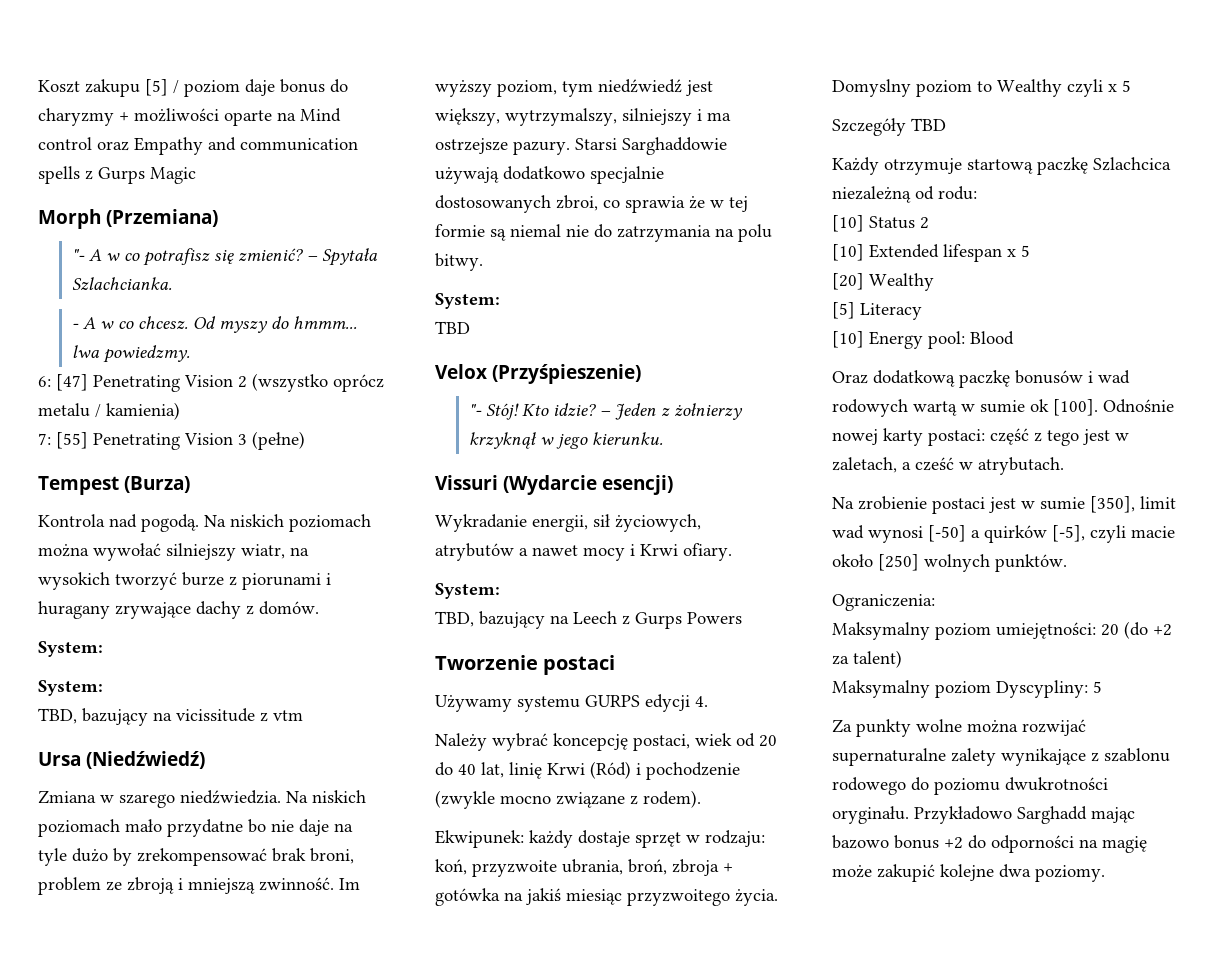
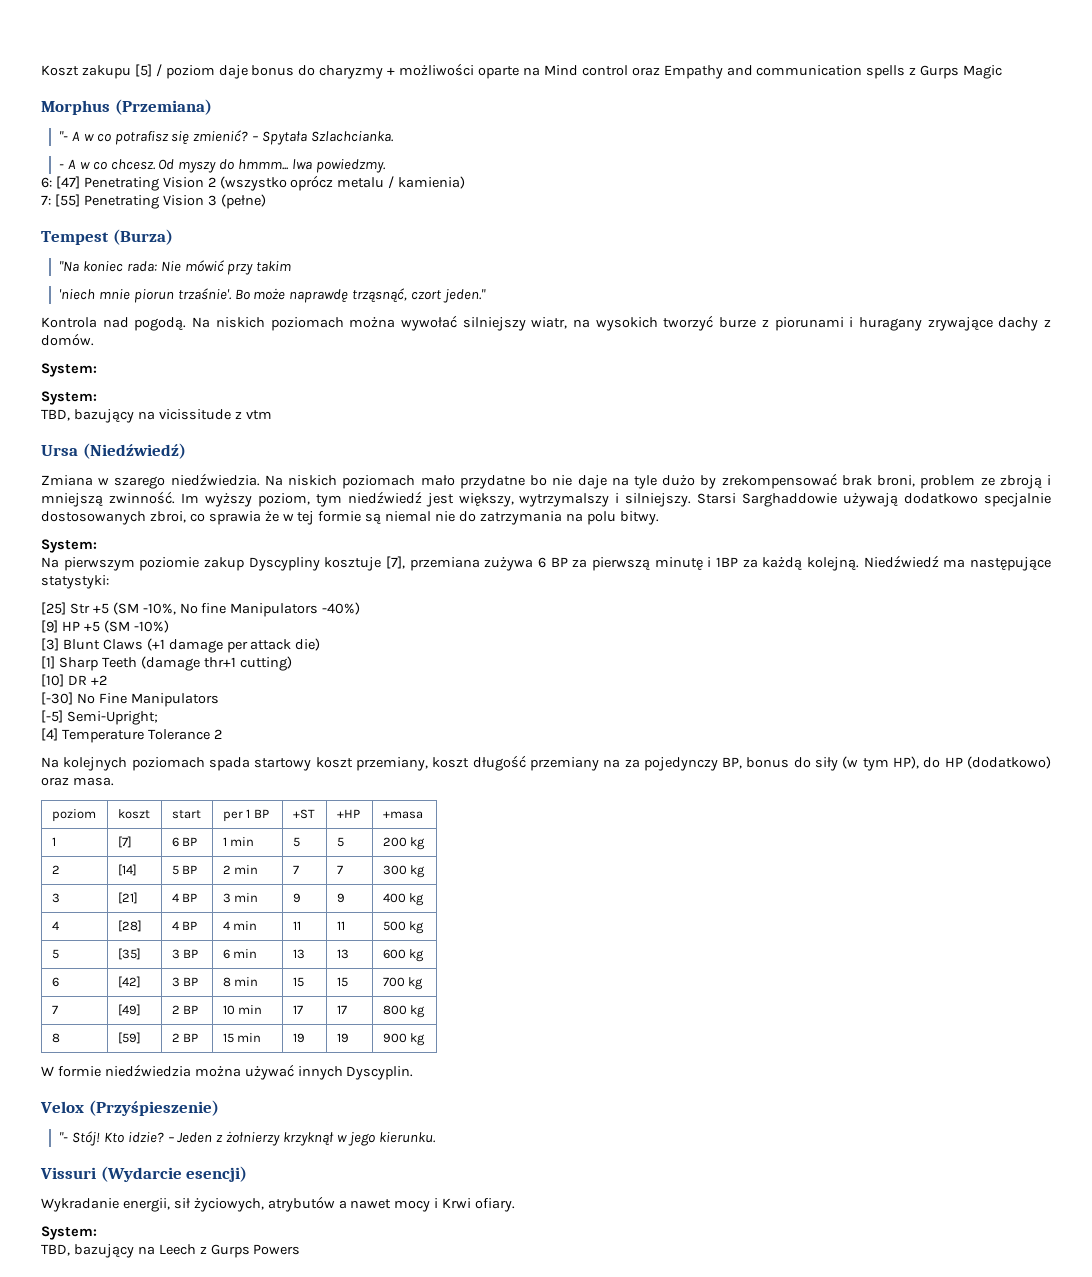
[38,209,101,229] Morph -> [41,100,110,115] Morphus
(190, 484) none -> [58,260,292,275] [58,288,487,303] // "Na koniec rada: Nie mówić przy takim // 'niech mnie piorun trzaśnie'. Bo może naprawdę trząsnąć, czort jeden."
[505,108,731,126] [435,138,570,155] wytrzymalszy, silniejszy i ma ostrzejsze pazury. -> [519,493,692,507] wytrzymalszy i silniejszy.
[435,321,470,334] TBD -> [41,555,1051,571] [41,575,109,589] [41,602,361,617] [41,620,169,633] [41,638,321,653] [41,656,292,671] [41,674,107,687] [41,692,219,707] [41,710,158,725] [41,728,222,743] [41,755,1052,771] [41,777,114,786] [51,809,96,822] [117,809,150,819] [171,810,201,819] [222,809,269,822] [292,809,315,819] [336,809,360,818] [382,811,423,819] [51,837,56,846] [117,836,132,848] [171,837,198,847] [222,837,255,846] [292,837,300,847] [336,837,344,847] [382,837,426,850] [51,865,60,874] [117,864,137,876] [171,865,198,875] [222,865,259,874] [292,865,299,874] [336,865,343,874] [382,865,426,878] [51,893,60,903] [117,892,138,904] [171,893,198,902] [222,893,259,903] [292,893,301,903] [336,893,345,903] [382,893,425,906] [51,921,59,930] [117,920,142,932] [171,921,198,930] [222,921,258,930] [292,921,301,930] [336,921,345,930] [382,921,425,934] [51,949,59,959] [117,948,141,960] [171,949,199,959] [222,949,258,959] [292,949,305,959] [336,949,349,959] [382,949,425,962] [51,977,59,987] [117,976,141,988] [171,977,199,987] [222,977,259,987] [292,977,304,987] [336,977,348,987] [382,977,424,990] [51,1005,58,1014] [117,1004,141,1016] [171,1005,199,1014] [222,1005,263,1015] [292,1005,303,1014] [336,1005,347,1014] [382,1005,426,1018] [51,1033,60,1043] [117,1032,141,1044] [171,1033,199,1042] [222,1033,262,1043] [292,1033,305,1043] [336,1033,349,1043] [382,1033,426,1046] [41,1064,414,1080] Na pierwszym poziomie zakup Dyscypliny kosztuje [7], przemiana zużywa 6 BP za pierwszą minutę i 1BP za każdą kolejną. Niedźwiedź ma następujące statystyki: // [25] Str +5 (SM -10%, No fine Manipulators -40%) // [9] HP +5 (SM -10%) // [3] Blunt Claws (+1 damage per attack die) // [1] Sharp Teeth (damage thr+1 cutting) // [10] DR +2 // [-30] No Fine Manipulators // [-5] Semi-Upright; // [4] Temperature Tolerance 2 // Na kolejnych poziomach spada startowy koszt przemiany, koszt długość przemiany na za pojedynczy BP, bonus do siły (w tym HP), do HP (dodatkowo) oraz masa. // poziom | koszt | start | per 1 BP | +ST | +HP | +masa // 1 | [7] | 6 BP | 1 min | 5 | 5 | 200 kg // 2 | [14] | 5 BP | 2 min | 7 | 7 | 300 kg // 3 | [21] | 4 BP | 3 min | 9 | 9 | 400 kg // 4 | [28] | 4 BP | 4 min | 11 | 11 | 500 kg // 5 | [35] | 3 BP | 6 min | 13 | 13 | 600 kg // 6 | [42] | 3 BP | 8 min | 15 | 15 | 700 kg // 7 | [49] | 2 BP | 10 min | 17 | 17 | 800 kg // 8 | [59] | 2 BP | 15 min | 19 | 19 | 900 kg // W formie niedźwiedzia można używać innych Dyscyplin.
[435,655,616,675] [435,694,708,712] [435,733,777,751] [435,761,740,780] [435,790,701,809] [435,830,765,848] [435,859,733,877] [435,888,778,906] [832,79,1131,97] [832,118,946,136] [832,157,1171,175] [832,186,977,203] [832,215,929,232] [832,244,1030,262] [832,273,934,291] [832,302,922,320] [832,331,1014,349] [832,370,1130,388] [832,399,1174,417] [832,428,1129,446] [832,457,1064,475] [832,496,1176,514] [832,525,1175,543] [832,554,1067,572] [832,594,935,611] [832,621,1172,640] [832,650,902,668] [832,680,1102,698] [832,719,1086,737] [832,748,1170,766] [832,777,1108,795] [832,806,1135,824] [832,835,1147,853] [832,864,1105,882] // Tworzenie postaci // Używamy systemu GURPS edycji 4. // Należy wybrać koncepcję postaci, wiek od 20 do 40 lat, linię Krwi (Ród) i pochodzenie (zwykle mocno związane z rodem). // Ekwipunek: każdy dostaje sprzęt w rodzaju: koń, przyzwoite ubrania, broń, zbroja + gotówka na jakiś miesiąc przyzwoitego życia. Domyslny poziom to Wealthy czyli x 5 // Szczegóły TBD // Każdy otrzymuje startową paczkę Szlachcica niezależną od rodu: // [10] Status 2 // [10] Extended lifespan x 5 // [20] Wealthy // [5] Literacy // [10] Energy pool: Blood // Oraz dodatkową paczkę bonusów i wad rodowych wartą w sumie ok [100]. Odnośnie nowej karty postaci: część z tego jest w zaletach, a cześć w atrybutach. // Na zrobienie postaci jest w sumie [350], limit wad wynosi [-50] a quirków [-5], czyli macie około [250] wolnych punktów. // Ograniczenia: // Maksymalny poziom umiejętności: 20 (do +2 za talent) // Maksymalny poziom Dyscypliny: 5 // Za punkty wolne można rozwijać supernaturalne zalety wynikające z szablonu rodowego do poziomu dwukrotności oryginału. Przykładowo Sarghadd mając bazowo bonus +2 do odporności na magię może zakupić kolejne dwa poziomy. -> (301, 1249) none

